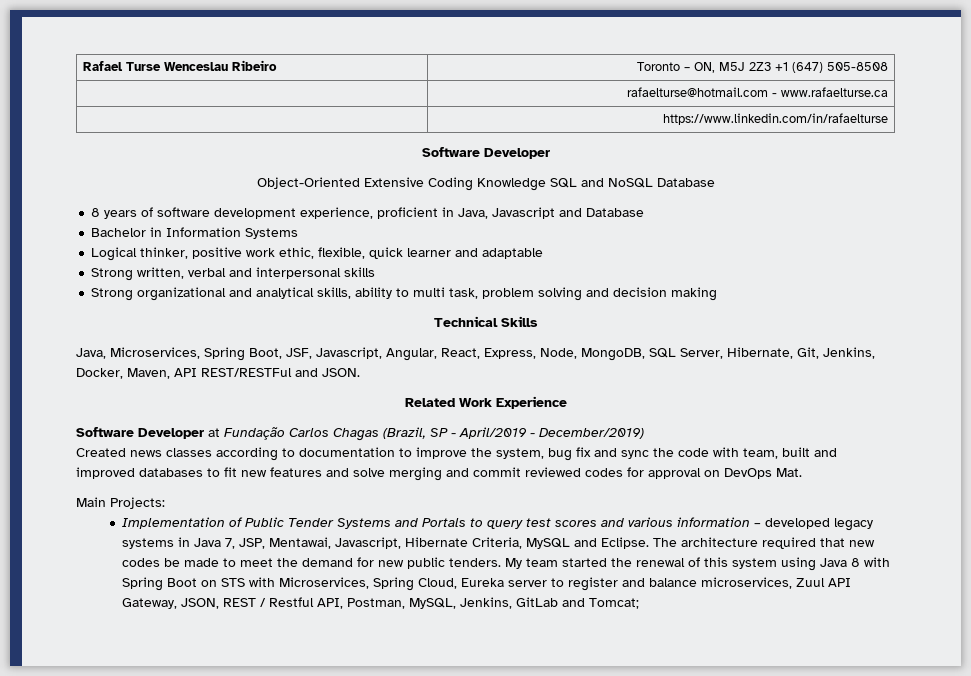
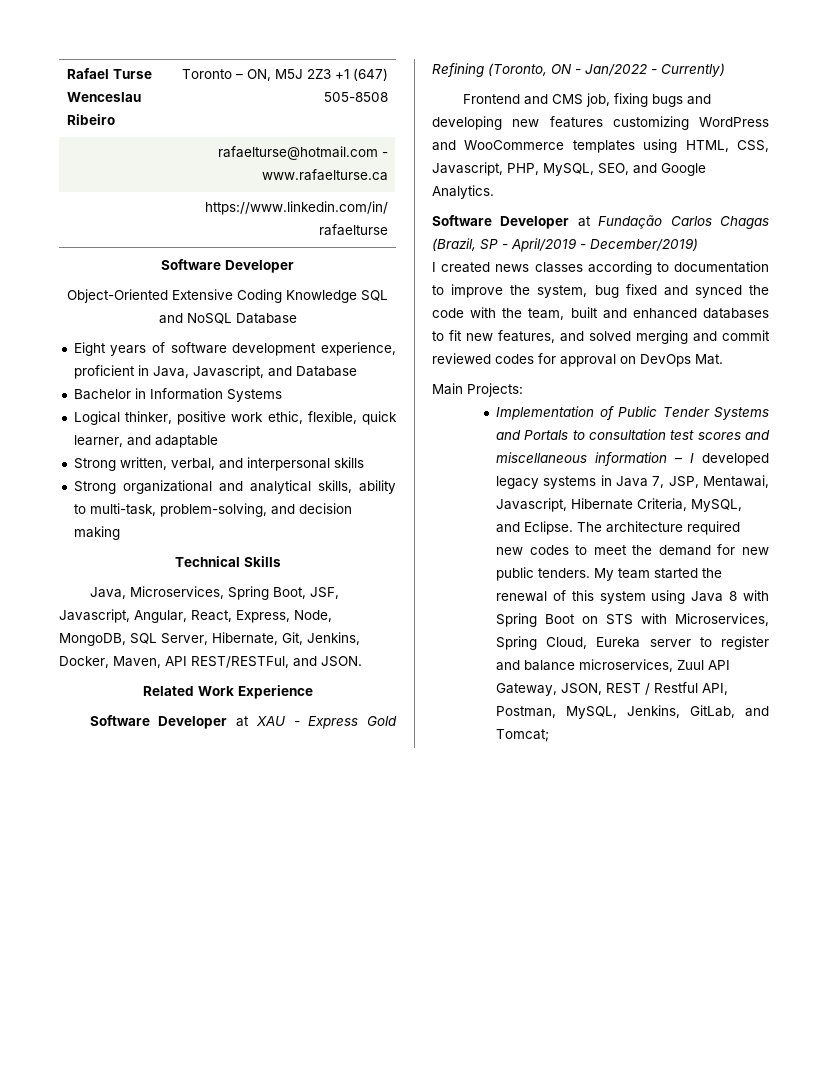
[91,208,101,217] 8 -> [73,342,106,356] Eight
[492,207,556,219] Javascript -> [192,365,264,379] Javascript,
[407,248,452,257] learner -> [73,435,123,447] learner,
[188,268,227,277] verbal -> [170,458,215,470] verbal,
[413,287,583,301] multi task, problem solving -> [89,503,267,517] multi-task, problem-solving,
[201,368,292,377] REST/RESTFul -> [191,656,289,668] REST/RESTFul,
(567, 402) none -> [89,715,397,729] [432,63,725,77] [462,93,711,107] [432,116,769,130] [432,139,769,153] [432,162,706,176] [432,185,494,199] // Software Developer at XAU - Express Gold Refining (Toronto, ON - Jan/2022 - Currently) // Frontend and CMS job, fixing bugs and developing new features customizing WordPress and WooCommerce templates using HTML, CSS, Javascript, PHP, MySQL, SEO, and Google Analytics.
[76,448,126,457] Created -> [432,262,491,273] I created
[576,447,649,459] fix and sync -> [625,284,742,298] fixed and synced
(739, 452) none -> [502,308,523,318] the
[76,467,135,479] improved -> [632,308,697,319] enhanced
[270,467,385,477] features and solve -> [498,330,631,343] features, and solved
[487,520,524,529] query -> [589,429,667,440] consultation
[628,517,674,527] various -> [496,452,588,463] miscellaneous
(762, 525) none -> [690,453,695,463] I
[526,538,571,549] MySQL -> [691,499,743,512] MySQL,
[820,538,846,547] that -> (741, 528) none
[164,558,220,567] be made -> (569, 550) none
[516,597,559,607] GitLab -> [690,705,736,718] GitLab,

